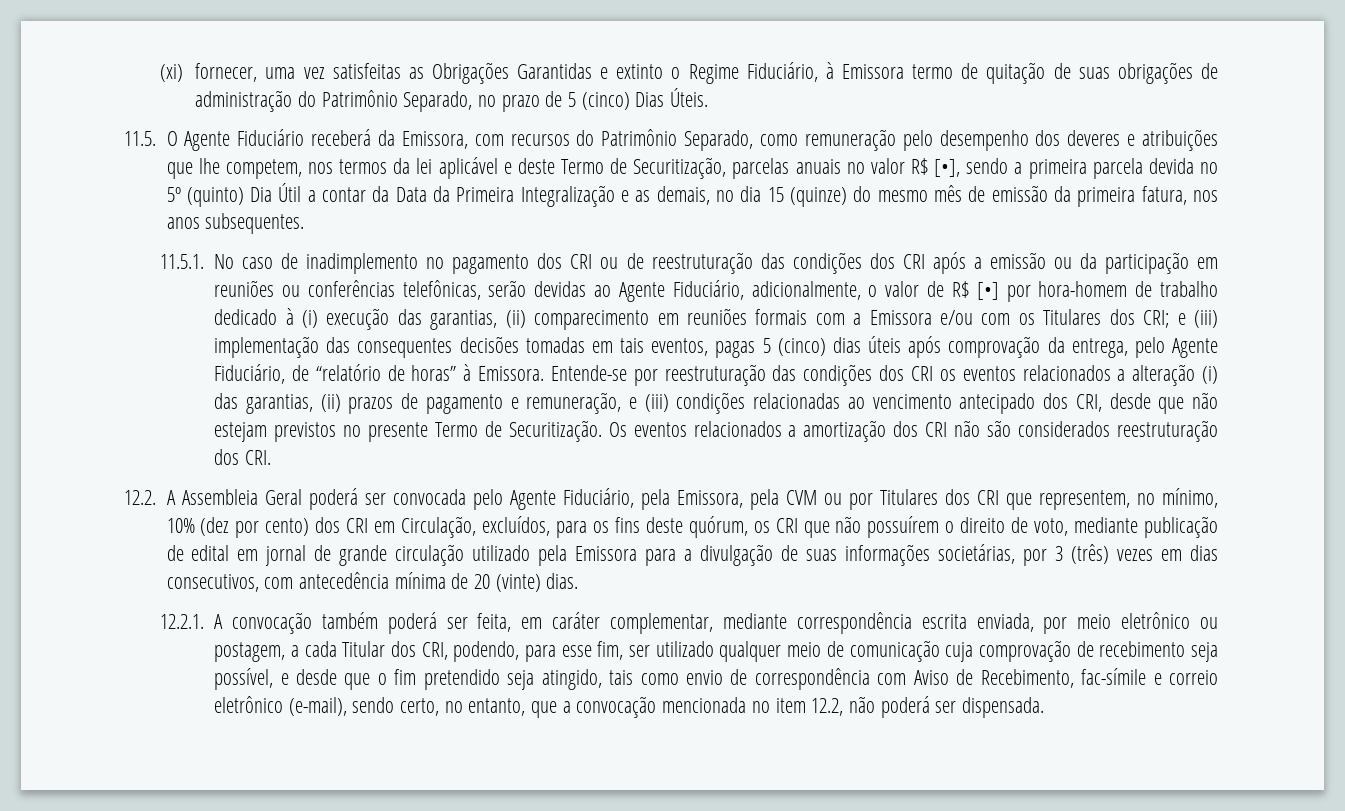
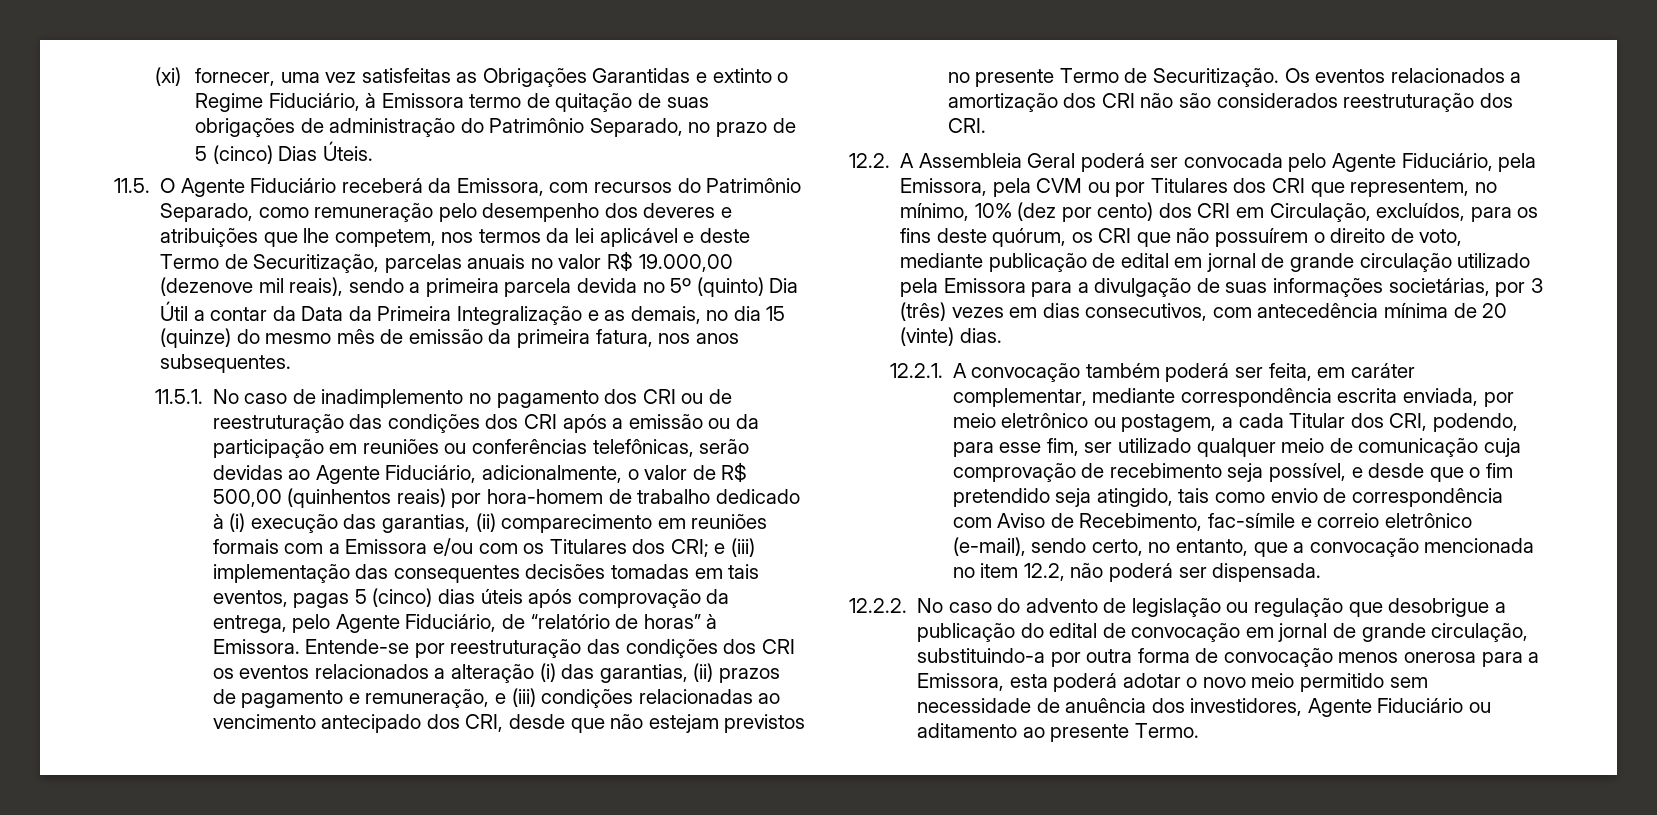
[934,159,961,177] [•], -> [638,254,733,272] [160,277,344,296] 19.000,00 (dezenove mil reais),
[976,282,999,300] [•] -> [212,488,446,508] 500,00 (quinhentos reais)
(1044, 707) none -> [849,598,1506,617] [917,623,1529,642] [917,648,1540,667] [917,673,1428,692] [917,698,1491,717] [917,723,1199,742] // 12.2.2. No caso do advento de legislação ou regulação que desobrigue a publicação do edital de convocação em jornal de grande circulação, substituindo-a por outra forma de convocação menos onerosa para a Emissora, esta poderá adotar o novo meio permitido sem necessidade de anuência dos investidores, Agente Fiduciário ou aditamento ao presente Termo.

